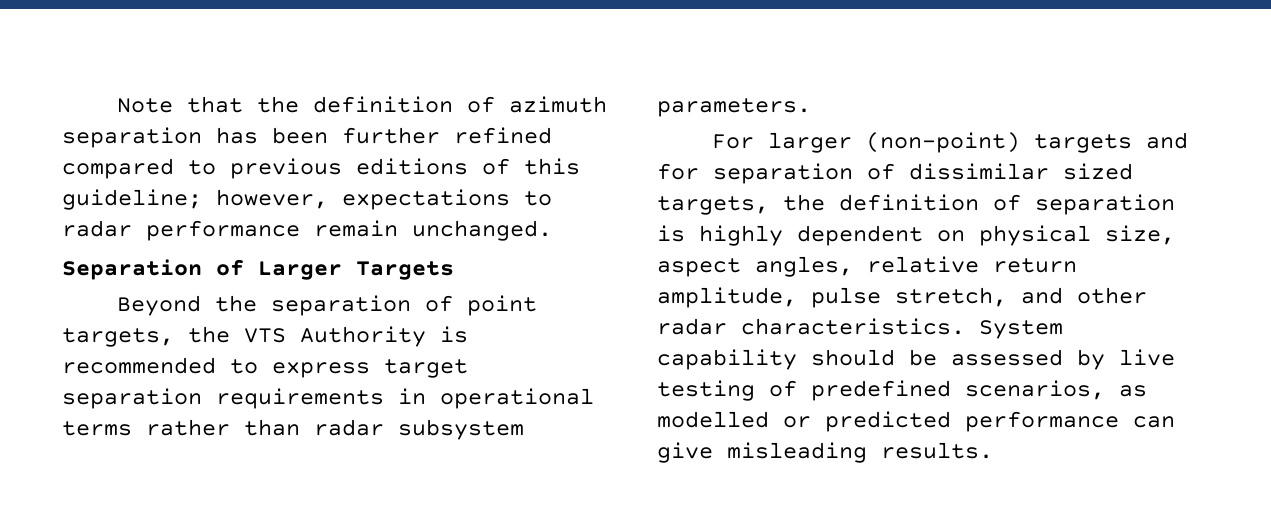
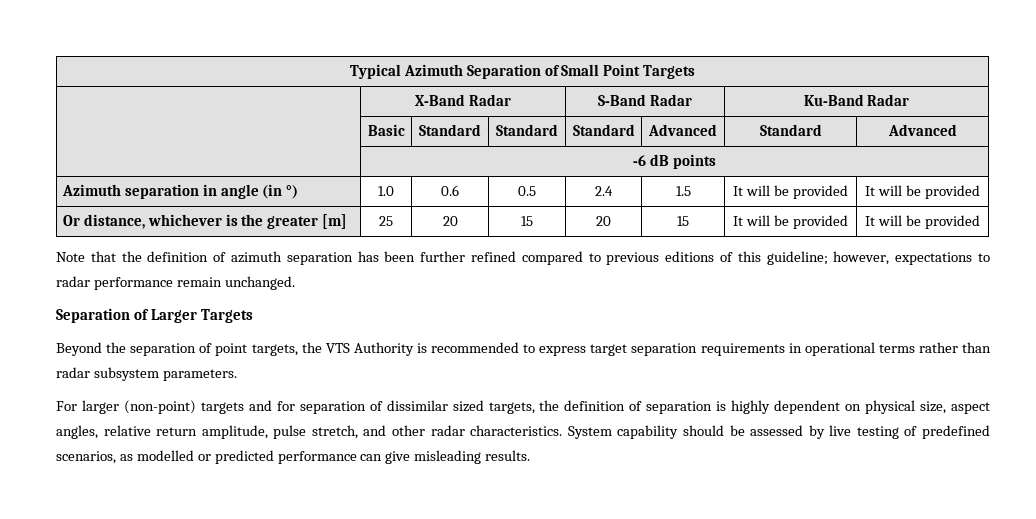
(116, 105) none -> [349,64,696,79] [415,94,511,106] [598,94,692,106] [803,94,910,106] [367,124,405,136] [419,124,481,136] [496,124,558,136] [572,124,635,136] [648,124,717,136] [759,124,822,136] [887,124,957,136] [633,154,716,169] [61,184,299,199] [378,186,394,196] [441,185,459,196] [518,186,536,196] [595,186,613,196] [675,186,691,196] [733,185,848,199] [865,185,980,199] [62,214,348,229] [379,216,393,226] [442,216,458,226] [521,216,533,226] [596,216,611,226] [677,216,689,226] [733,215,848,229] [865,215,980,229] Typical Azimuth Separation of Small Point Targets // | X‐Band Radar | S‐Band Radar | Ku‐Band Radar // | Basic | Standard | Standard | Standard | Advanced | Standard | Advanced // | ‐6 dB points // Azimuth separation in angle (in °) | 1.0 | 0.6 | 0.5 | 2.4 | 1.5 | It will be provided | It will be provided // Or distance, whichever is the greater [m] | 25 | 20 | 15 | 20 | 15 | It will be provided | It will be provided //

